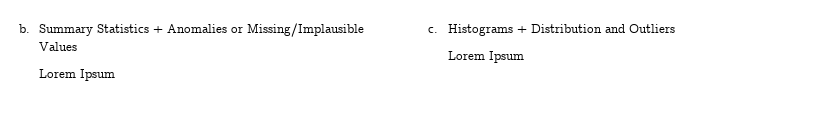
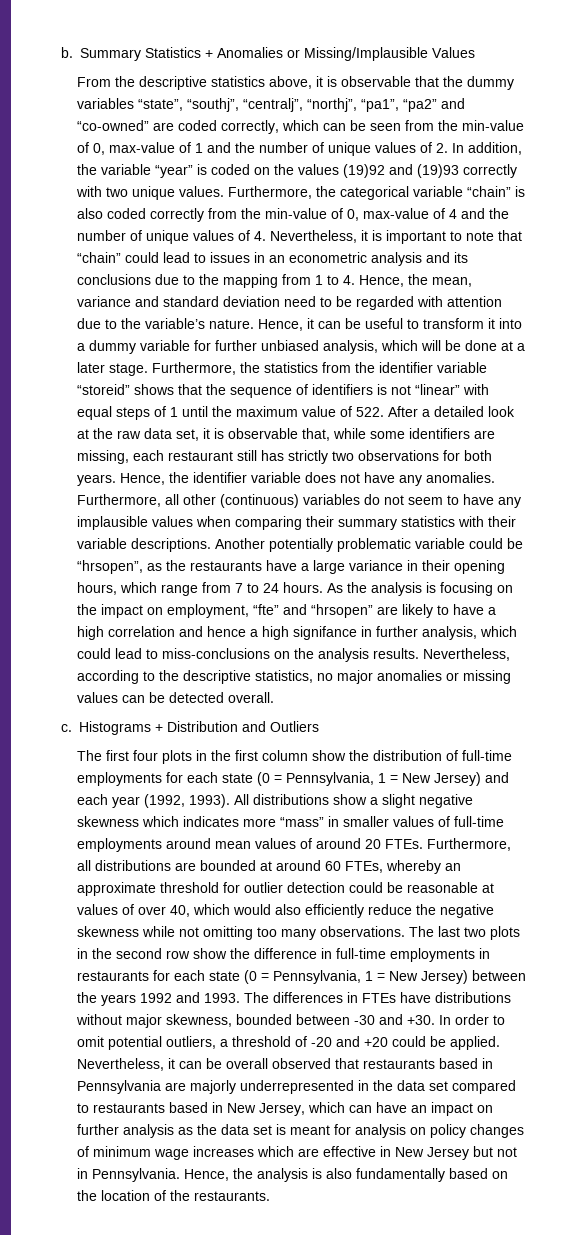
[38,69,115,81] Lorem Ipsum -> [76,76,514,90] [76,98,465,112] [76,120,524,134] [76,142,522,156] [76,164,517,178] [75,186,525,200] [76,208,509,222] [76,230,522,244] [76,252,468,266] [76,274,472,288] [76,296,502,310] [76,318,522,331] [76,340,525,354] [76,362,487,376] [76,384,489,398] [76,406,515,420] [76,428,495,441] [76,450,492,464] [76,472,495,486] [76,494,521,508] [76,516,516,530] [76,538,523,552] [76,560,505,574] [76,582,513,596] [76,604,496,618] [76,626,517,640] [76,648,510,662] [76,670,511,684] [76,692,274,703] From the descriptive statistics above, it is observable that the dummy variables “state”, “southj”, “centralj”, “northj”, “pa1”, “pa2” and “co-owned” are coded correctly, which can be seen from the min-value of 0, max-value of 1 and the number of unique values of 2. In addition, the variable “year” is coded on the values (19)92 and (19)93 correctly with two unique values. Furthermore, the categorical variable “chain” is also coded correctly from the min-value of 0, max-value of 4 and the number of unique values of 4. Nevertheless, it is important to note that “chain” could lead to issues in an econometric analysis and its conclusions due to the mapping from 1 to 4. Hence, the mean, variance and standard deviation need to be regarded with attention due to the variable’s nature. Hence, it can be useful to transform it into a dummy variable for further unbiased analysis, which will be done at a later stage. Furthermore, the statistics from the identifier variable “storeid” shows that the sequence of identifiers is not “linear” with equal steps of 1 until the maximum value of 522. After a detailed look at the raw data set, it is observable that, while some identifiers are missing, each restaurant still has strictly two observations for both years. Hence, the identifier variable does not have any anomalies. Furthermore, all other (continuous) variables do not seem to have any implausible values when comparing their summary statistics with their variable descriptions. Another potentially problematic variable could be “hrsopen”, as the restaurants have a large variance in their opening hours, which range from 7 to 24 hours. As the analysis is focusing on the impact on employment, “fte” and “hrsopen” are likely to have a high correlation and hence a high signifance in further analysis, which could lead to miss-conclusions on the analysis results. Nevertheless, according to the descriptive statistics, no major anomalies or missing values can be detected overall.
[447,51,524,63] Lorem Ipsum -> [76,750,512,764] [76,772,509,786] [76,794,473,808] [76,816,504,827] [76,838,511,852] [76,860,461,874] [76,882,494,896] [76,904,494,918] [76,926,520,940] [76,948,490,962] [76,970,526,984] [76,992,511,1006] [75,1014,505,1028] [76,1036,500,1050] [76,1058,493,1071] [76,1080,516,1094] [76,1102,493,1116] [76,1124,524,1138] [76,1146,517,1160] [76,1168,508,1182] [76,1190,270,1201] The first four plots in the first column show the distribution of full-time employments for each state (0 = Pennsylvania, 1 = New Jersey) and each year (1992, 1993). All distributions show a slight negative skewness which indicates more “mass” in smaller values of full-time employments around mean values of around 20 FTEs. Furthermore, all distributions are bounded at around 60 FTEs, whereby an approximate threshold for outlier detection could be reasonable at values of over 40, which would also efficiently reduce the negative skewness while not omitting too many observations. The last two plots in the second row show the difference in full-time employments in restaurants for each state (0 = Pennsylvania, 1 = New Jersey) between the years 1992 and 1993. The differences in FTEs have distributions without major skewness, bounded between -30 and +30. In order to omit potential outliers, a threshold of -20 and +20 could be applied. Nevertheless, it can be overall observed that restaurants based in Pennsylvania are majorly underrepresented in the data set compared to restaurants based in New Jersey, which can have an impact on further analysis as the data set is meant for analysis on policy changes of minimum wage increases which are effective in New Jersey but not in Pennsylvania. Hence, the analysis is also fundamentally based on the location of the restaurants.

